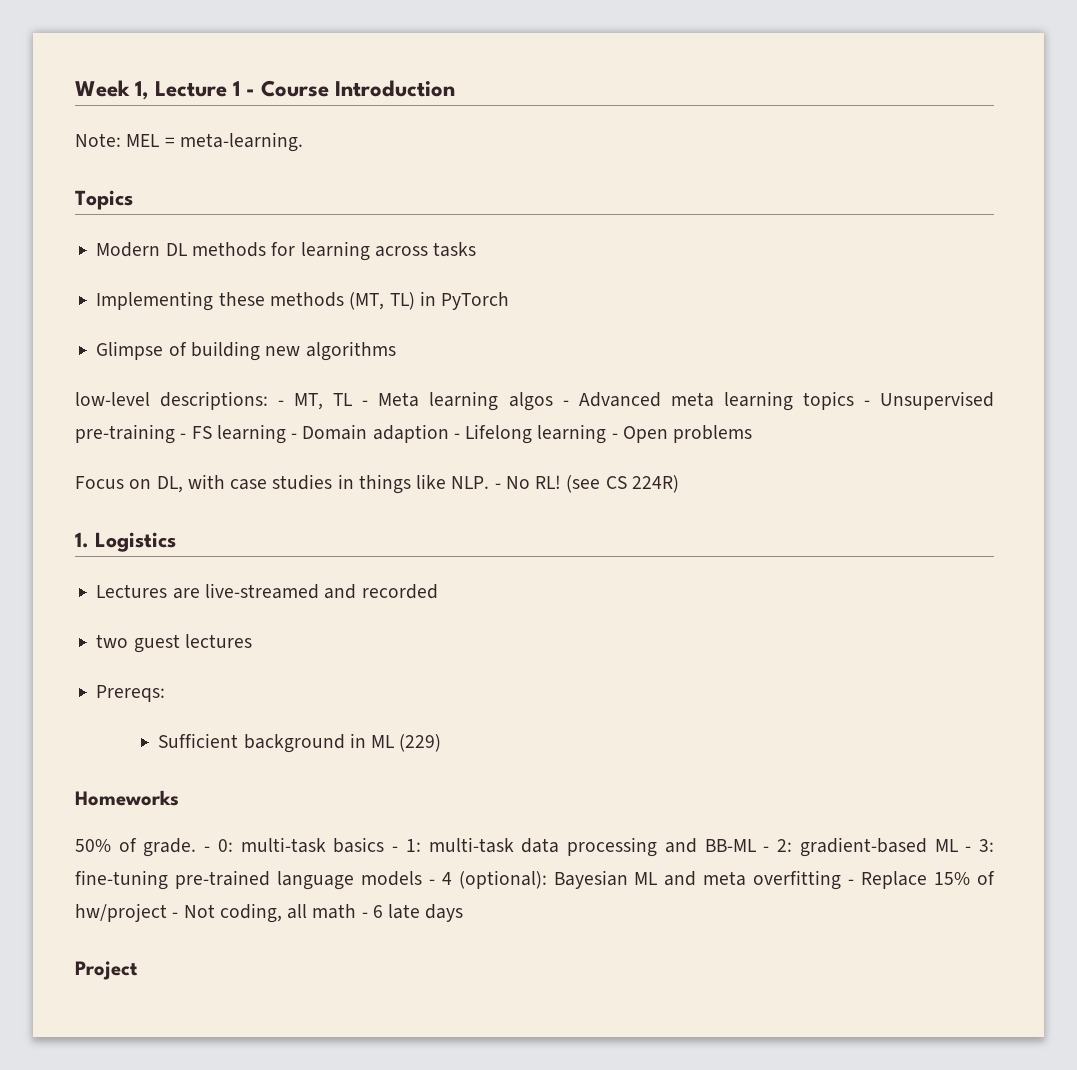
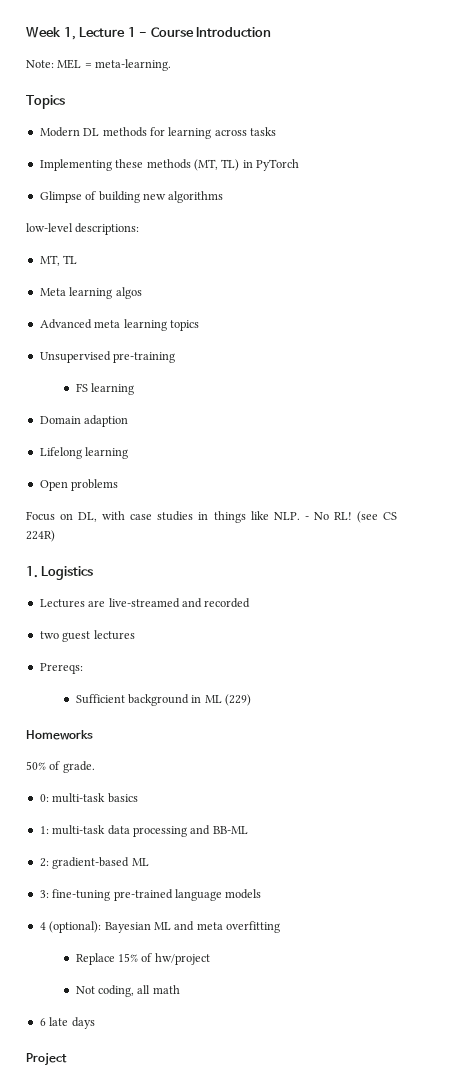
[278,400,285,406] - -> (140, 229) //
[362,400,369,406] - -> (78, 259) //
[562,400,569,406] - -> (142, 293) //
[863,400,870,406] - -> (199, 325) //
[180,433,187,439] - -> (176, 357) //
[291,433,298,439] - -> (134, 389) //
[453,433,460,439] - -> (129, 421) //
[611,433,618,439] - -> (129, 453) //
[204,846,211,852] - -> (95, 767) //
[392,846,399,852] - -> (138, 798) //
[763,846,770,852] - -> (248, 830) //
[965,846,972,852] - -> (149, 862) //
[428,879,435,885] - -> (262, 894) //
[848,879,855,885] - -> (280, 927) //
[172,912,179,918] - -> (210, 959) //
[361,912,368,918] - -> (180, 989) //

